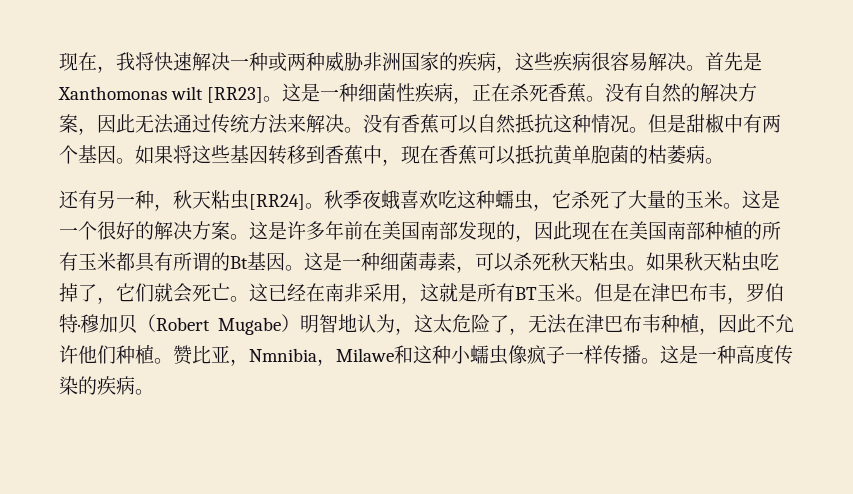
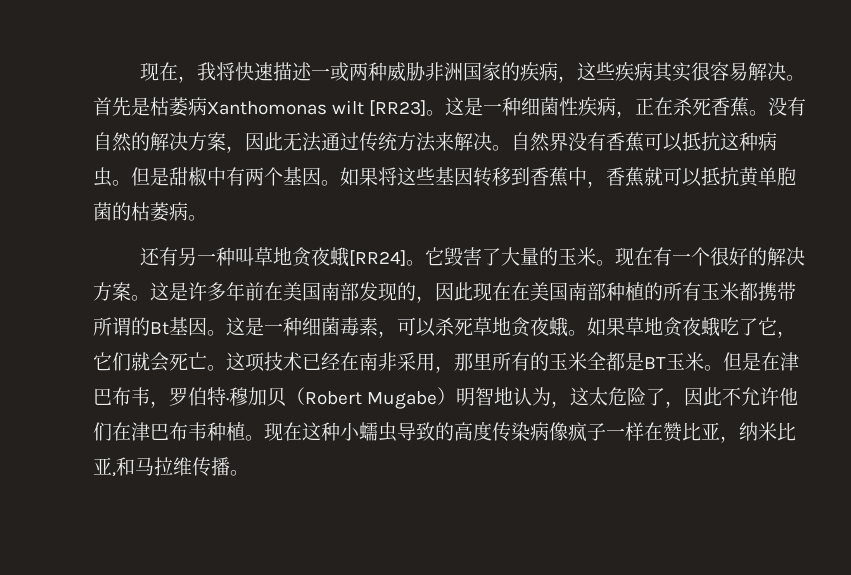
[192,52,268,71] 解决一种 -> [272,62,330,81] 描述一
(591, 61) none -> [652,62,691,82] 其实
(762, 61) none -> [150,97,207,117] 枯萎病
(363, 130) none -> [511,132,568,152] 自然界
[477,114,516,134] 自然 -> (683, 142) none
[591,114,629,133] 情况 -> [758,132,777,151] [93,167,112,187] 病虫
[401,145,477,165] 现在香蕉 -> [606,167,663,187] 香蕉就
[154,190,609,211] ，秋天粘虫[RR24]。秋季夜蛾喜欢吃这种蠕虫，它杀死 -> [234,247,482,267] 叫草地贪夜蛾[RR24]。它毁害
[742,190,780,209] 这是 -> [614,247,672,266] 现在有
[135,252,173,272] 具有 -> [758,282,796,301] 携带
[551,252,779,272] [59,283,97,302] 秋天粘虫。如果秋天粘虫吃掉了 -> [473,317,777,337] 草地贪夜蛾。如果草地贪夜蛾吃了它
(268, 292) none -> [245,352,302,372] 项技术
[420,283,515,302] 这就是所有 -> [454,352,644,371] 那里所有的玉米全都是
[528,314,794,335] [59,345,793,366] [59,376,135,395] 无法在津巴布韦种植，因此不允许他们种植。赞比亚，Nmnibia，Milawe和这种小蠕虫像疯子一样传播。这是一种高度传染的疾病 -> [684,387,799,406] [93,422,796,443] [93,457,230,477] 因此不允许他们在津巴布韦种植。现在这种小蠕虫导致的高度传染病像疯子一样在赞比亚，纳米比亚,和马拉维传播

